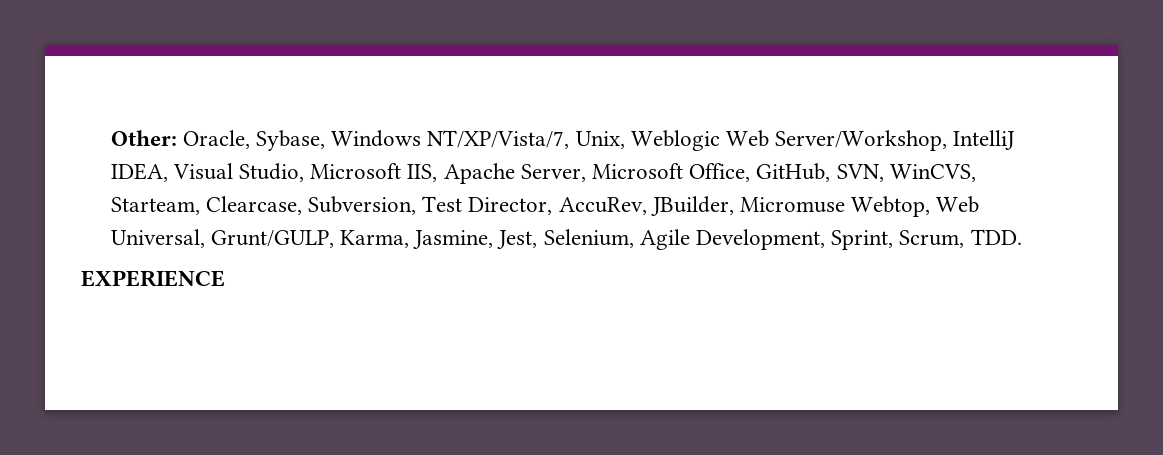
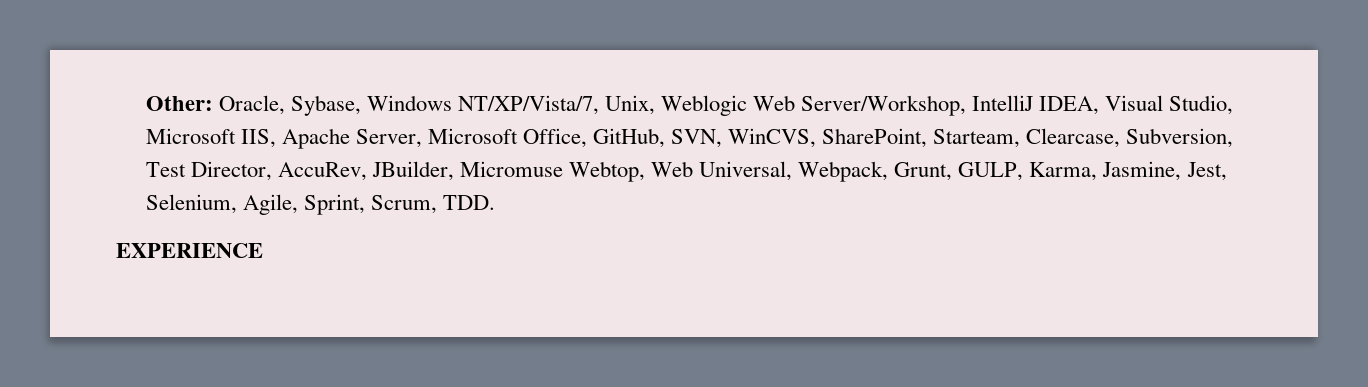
(976, 173) none -> [822,128,928,148] SharePoint,
[210,230,334,248] Grunt/GULP, -> [798,161,1024,182] Webpack, Grunt, GULP,
[639,229,826,250] Agile Development, -> [242,194,298,215] Agile,

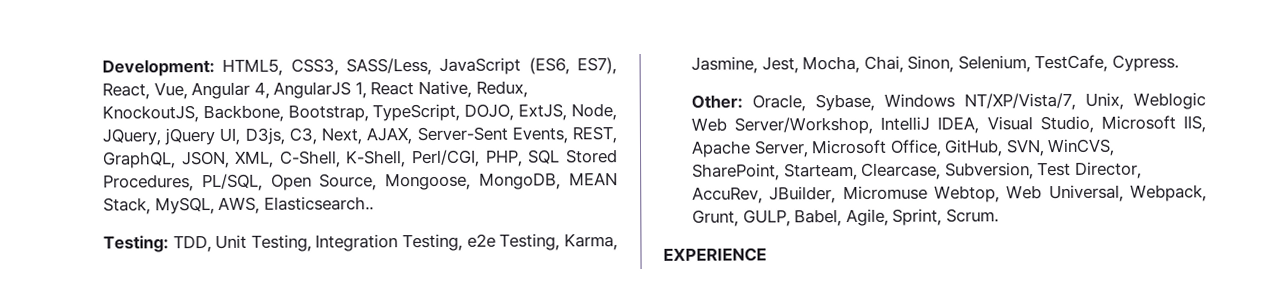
(145, 103) none -> [101,57,617,77] [101,80,528,100] [101,103,618,123] [101,126,618,146] [102,149,618,169] [102,172,618,192] [102,196,374,215] [102,233,618,253] [690,54,1180,74] Development: HTML5, CSS3, SASS/Less, JavaScript (ES6, ES7), React, Vue, Angular 4, AngularJS 1, React Native, Redux, KnockoutJS, Backbone, Bootstrap, TypeScript, DOJO, ExtJS, Node, JQuery, jQuery UI, D3js, C3, Next, AJAX, Server-Sent Events, REST, GraphQL, JSON, XML, C-Shell, K-Shell, Perl/CGI, PHP, SQL Stored Procedures, PL/SQL, Open Source, Mongoose, MongoDB, MEAN Stack, MySQL, AWS, Elasticsearch.. // Testing: TDD, Unit Testing, Integration Testing, e2e Testing, Karma, Jasmine, Jest, Mocha, Chai, Sinon, Selenium, TestCafe, Cypress. //
[1029,161,1227,181] [145,194,495,215] Karma, Jasmine, Jest, Selenium, Agile, Sprint, Scrum, TDD. -> [794,208,999,227] Babel, Agile, Sprint, Scrum.

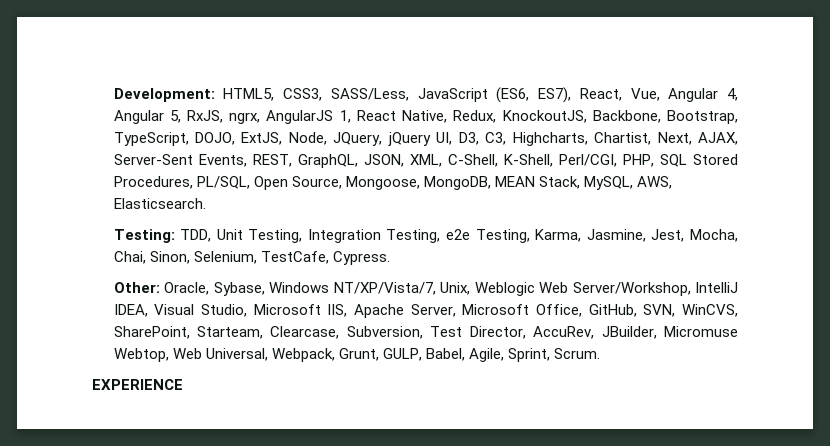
(270, 90) none -> [113,110,261,124] Angular 5, RxJS, ngrx,
[244,127,317,145] D3js, C3, -> [458,132,652,146] D3, C3, Highcharts, Chartist,
[263,196,374,211] Elasticsearch.. -> [113,198,206,209] Elasticsearch.

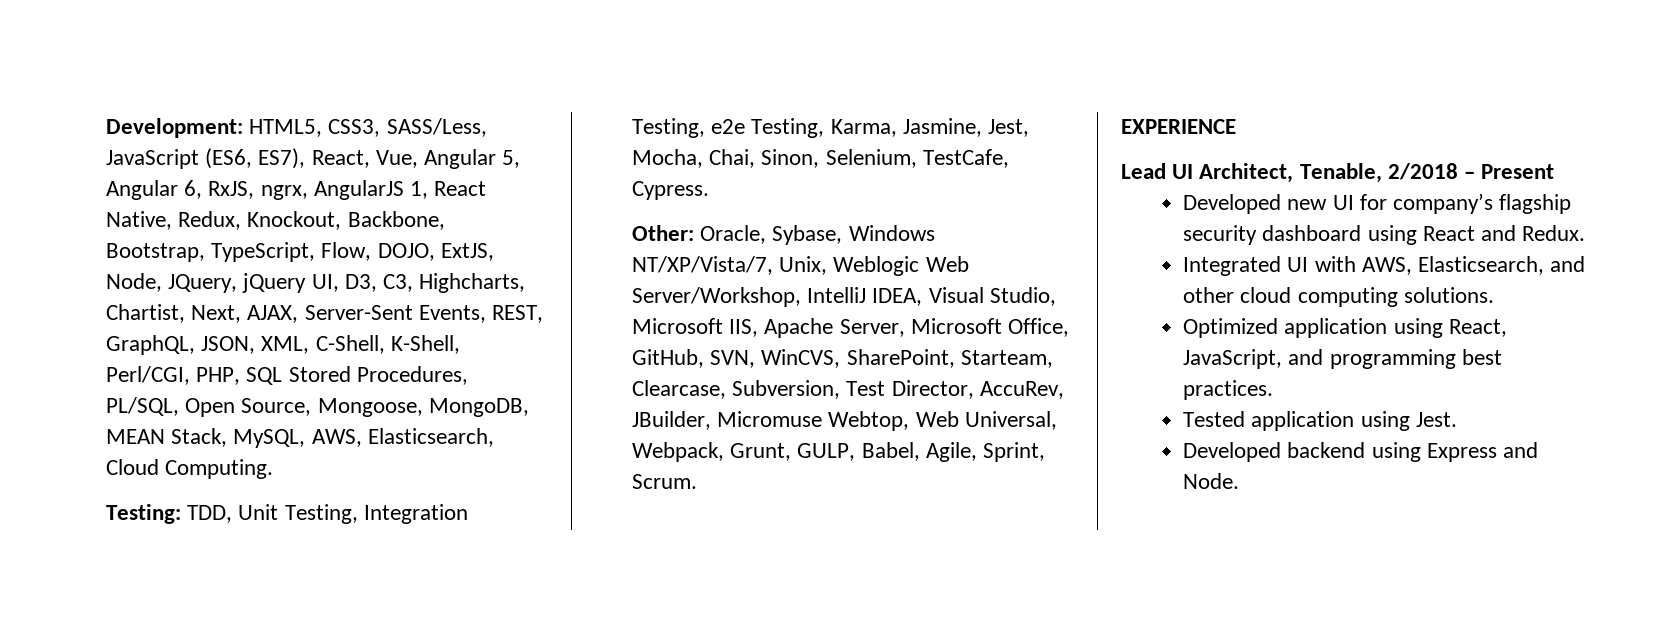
[726,88,738,101] [113,110,181,124] 4, Angular 5, -> [502,150,521,168] [105,180,203,200] 5, Angular 6,
[502,110,587,123] KnockoutJS, -> [247,211,342,230] Knockout,
(189, 139) none -> [321,242,372,261] Flow,
[113,198,206,209] Elasticsearch. -> [367,428,494,447] [105,459,274,479] Elasticsearch, Cloud Computing.
(183, 384) none -> [1121,163,1555,183] [1183,193,1572,214] [1183,225,1586,245] [1183,256,1586,276] [1183,287,1494,307] [1183,318,1507,338] [1183,349,1502,369] [1183,380,1274,400] [1183,411,1457,431] [1183,442,1539,462] [1183,473,1240,489] // Lead UI Architect, Tenable, 2/2018 – Present // Developed new UI for company’s flagship security dashboard using React and Redux. // Integrated UI with AWS, Elasticsearch, and other cloud computing solutions. // Optimized application using React, JavaScript, and programming best practices. // Tested application using Jest. // Developed backend using Express and Node.

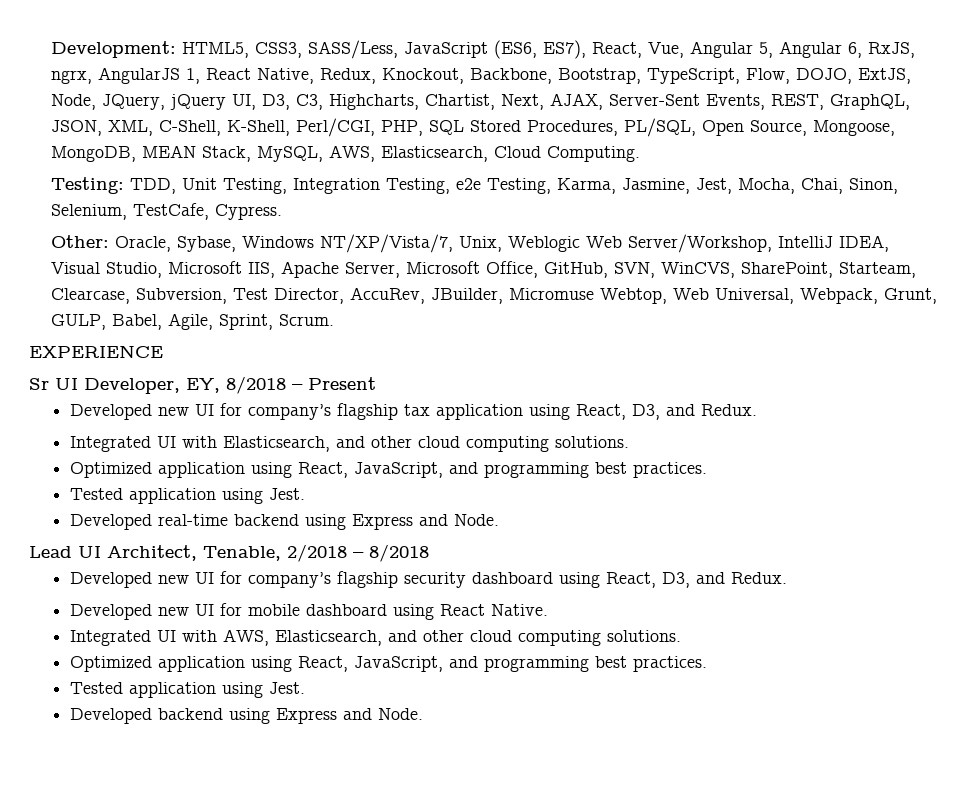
(1236, 126) none -> [29,376,376,394] [70,403,758,420] [70,436,630,452] [70,462,708,478] [70,488,306,504] [70,514,500,530] // Sr UI Developer, EY, 8/2018 – Present // Developed new UI for company’s flagship tax application using React, D3, and Redux. // Integrated UI with Elasticsearch, and other cloud computing solutions. // Optimized application using React, JavaScript, and programming best practices. // Tested application using Jest. // Developed real-time backend using Express and Node.
[1481,164,1555,179] Present -> [369,544,429,562] 8/2018
[1422,225,1586,241] React and Redux. -> [606,572,788,588] [70,603,549,620] React, D3, and Redux. // Developed new UI for mobile dashboard using React Native.

